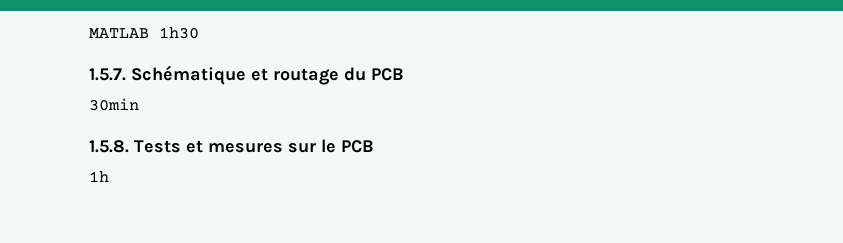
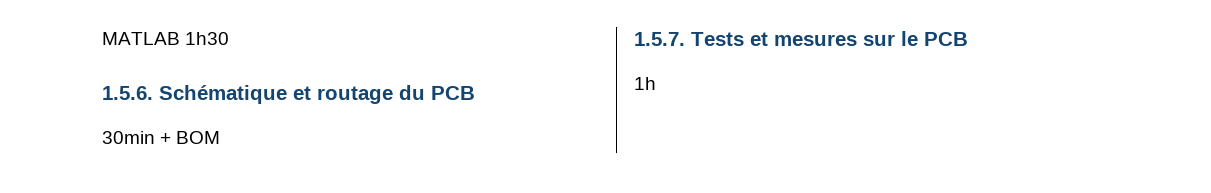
[89,68,126,81] 1.5.7. -> [102,86,153,100] 1.5.6.
[89,140,129,153] // 1.5.8. -> [160,131,221,144] [634,32,685,46] + BOM // 1.5.7.

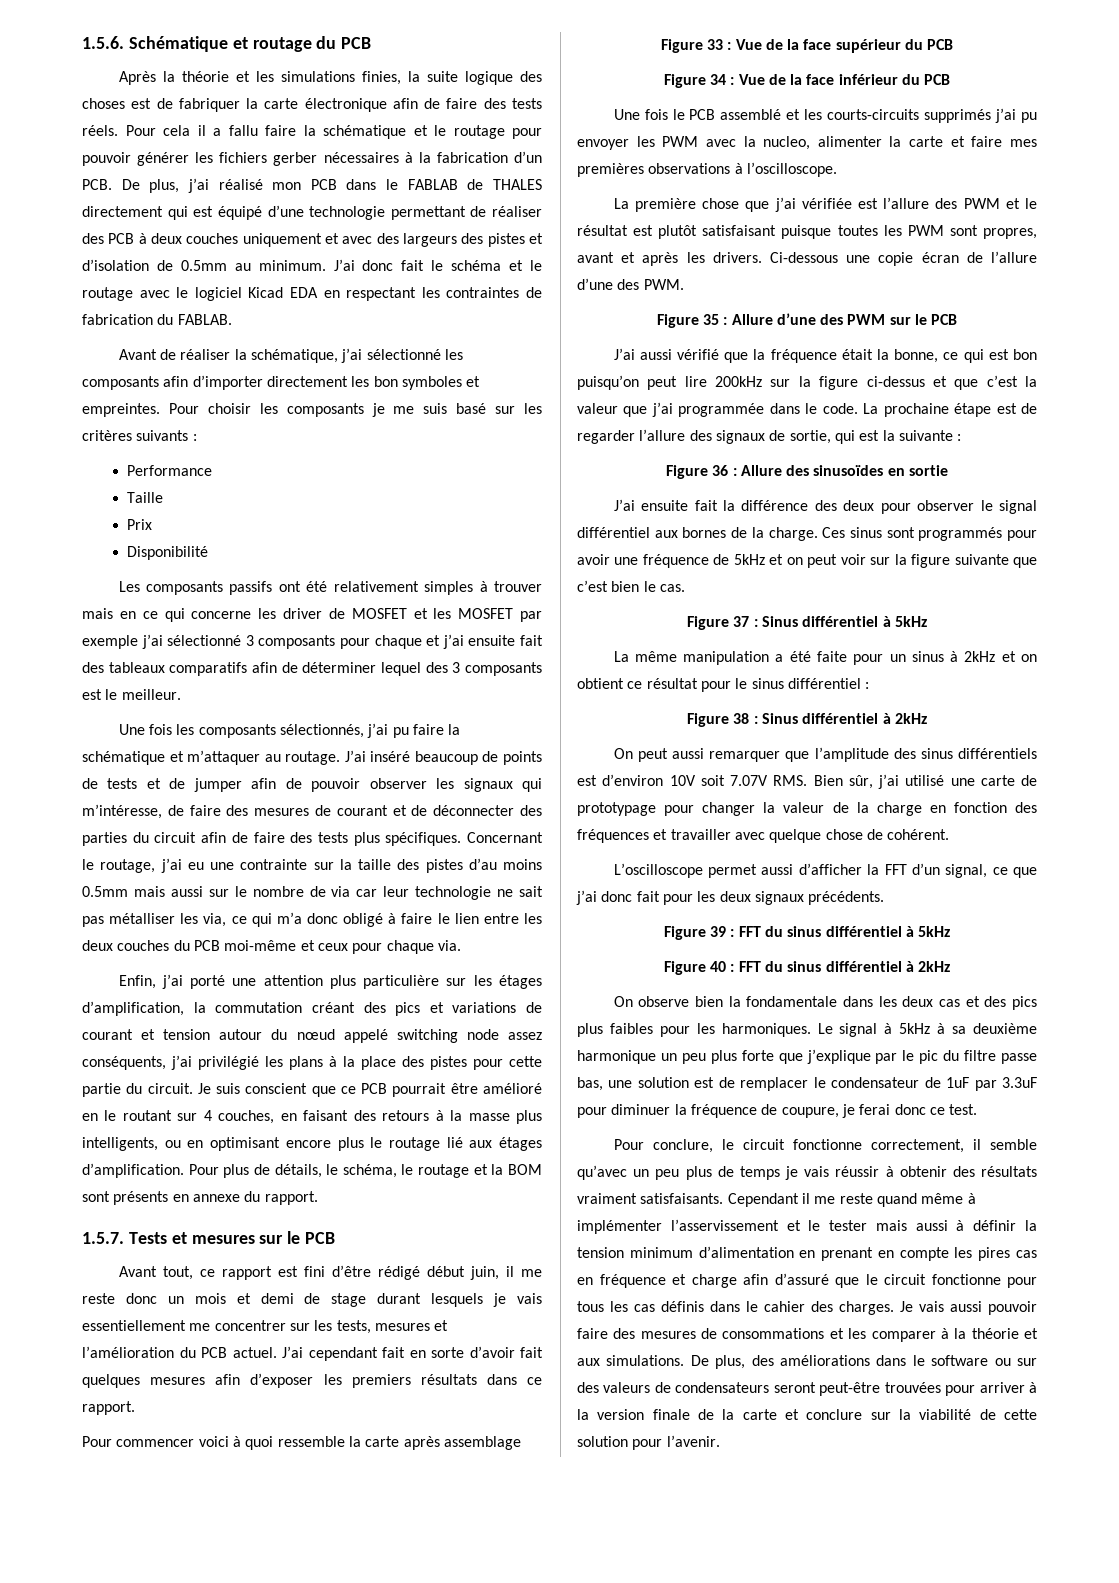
[102,32,230,45] MATLAB 1h30 // -> (82, 42) none
[102,131,221,144] 30min + BOM -> [118,71,542,85] [82,98,542,112] [82,125,542,139] [82,151,542,166] [82,178,542,193] [82,205,542,220] [82,233,543,247] [82,259,543,271] [82,287,542,301] [82,314,232,325] [118,348,463,363] [82,375,481,390] [82,403,542,417] [82,430,197,441] [127,465,213,476] [127,492,164,503] [127,519,153,530] [127,546,209,560] [118,581,543,595] [82,608,542,622] [82,634,544,649] [82,662,542,676] [82,689,181,700] [118,723,461,738] [82,750,542,765] [82,778,542,792] [82,804,543,819] [82,832,543,846] [82,858,542,873] [82,886,543,900] [82,912,543,927] [82,940,461,954] [118,974,542,989] [82,1001,542,1016] [82,1029,542,1043] [82,1055,542,1070] [82,1083,542,1097] [82,1110,542,1124] [82,1137,542,1151] [82,1163,542,1178] [82,1191,318,1205] Après la théorie et les simulations finies, la suite logique des choses est de fabriquer la carte électronique afin de faire des tests réels. Pour cela il a fallu faire la schématique et le routage pour pouvoir générer les fichiers gerber nécessaires à la fabrication d’un PCB. De plus, j’ai réalisé mon PCB dans le FABLAB de THALES directement qui est équipé d’une technologie permettant de réaliser des PCB à deux couches uniquement et avec des largeurs des pistes et d’isolation de 0.5mm au minimum. J’ai donc fait le schéma et le routage avec le logiciel Kicad EDA en respectant les contraintes de fabrication du FABLAB. // Avant de réaliser la schématique, j’ai sélectionné les composants afin d’importer directement les bon symboles et empreintes. Pour choisir les composants je me suis basé sur les critères suivants : // Performance // Taille // Prix // Disponibilité // Les composants passifs ont été relativement simples à trouver mais en ce qui concerne les driver de MOSFET et les MOSFET par exemple j’ai sélectionné 3 composants pour chaque et j’ai ensuite fait des tableaux comparatifs afin de déterminer lequel des 3 composants est le meilleur. // Une fois les composants sélectionnés, j’ai pu faire la schématique et m’attaquer au routage. J’ai inséré beaucoup de points de tests et de jumper afin de pouvoir observer les signaux qui m’intéresse, de faire des mesures de courant et de déconnecter des parties du circuit afin de faire des tests plus spécifiques. Concernant le routage, j’ai eu une contrainte sur la taille des pistes d’au moins 0.5mm mais aussi sur le nombre de via car leur technologie ne sait pas métalliser les via, ce qui m’a donc obligé à faire le lien entre les deux couches du PCB moi-même et ceux pour chaque via. // Enfin, j’ai porté une attention plus particulière sur les étages d’amplification, la commutation créant des pics et variations de courant et tension autour du nœud appelé switching node assez conséquents, j’ai privilégié les plans à la place des pistes pour cette partie du circuit. Je suis conscient que ce PCB pourrait être amélioré en le routant sur 4 couches, en faisant des retours à la masse plus intelligents, ou en optimisant encore plus le routage lié aux étages d’amplification. Pour plus de détails, le schéma, le routage et la BOM sont présents en annexe du rapport.
[634,77,656,90] 1h -> [118,1265,543,1280] [82,1293,543,1307] [82,1320,449,1334] [82,1346,543,1361] [82,1373,542,1388] [82,1401,135,1415] [82,1436,521,1450] [660,39,954,53] [663,74,951,88] [613,108,1037,123] [577,136,1037,150] [577,162,837,177] [613,197,1037,212] [577,225,1037,239] [577,251,1037,266] [577,278,684,290] [656,313,958,328] [613,348,1037,363] [577,375,1037,390] [577,402,1037,417] [577,429,962,444] [665,465,949,479] [613,499,1037,514] [577,527,1037,541] [577,554,1037,568] [577,580,685,592] [687,616,927,630] [613,651,1037,665] [577,678,870,692] [687,713,927,727] [613,747,1037,762] [577,774,1037,789] [577,802,1037,816] [577,829,950,843] [613,863,1037,878] [576,890,885,905] [663,926,951,940] [663,961,951,975] [613,996,1037,1010] [577,1023,1037,1037] [577,1049,1037,1064] [577,1077,1037,1091] [577,1104,978,1118] [613,1139,1037,1153] [577,1165,1037,1180] [577,1193,976,1207] [577,1219,1037,1234] [577,1246,1037,1261] [577,1273,1037,1288] [577,1301,1037,1315] [577,1328,1038,1342] [577,1355,1037,1369] [577,1382,1037,1396] [577,1409,1037,1420] [577,1435,720,1450] Avant tout, ce rapport est fini d’être rédigé début juin, il me reste donc un mois et demi de stage durant lesquels je vais essentiellement me concentrer sur les tests, mesures et l’amélioration du PCB actuel. J’ai cependant fait en sorte d’avoir fait quelques mesures afin d’exposer les premiers résultats dans ce rapport. // Pour commencer voici à quoi ressemble la carte après assemblage // Figure 33 : Vue de la face supérieur du PCB // Figure 34 : Vue de la face inférieur du PCB // Une fois le PCB assemblé et les courts-circuits supprimés j’ai pu envoyer les PWM avec la nucleo, alimenter la carte et faire mes premières observations à l’oscilloscope. // La première chose que j’ai vérifiée est l’allure des PWM et le résultat est plutôt satisfaisant puisque toutes les PWM sont propres, avant et après les drivers. Ci-dessous une copie écran de l’allure d’une des PWM. // Figure 35 : Allure d’une des PWM sur le PCB // J’ai aussi vérifié que la fréquence était la bonne, ce qui est bon puisqu’on peut lire 200kHz sur la figure ci-dessus et que c’est la valeur que j’ai programmée dans le code. La prochaine étape est de regarder l’allure des signaux de sortie, qui est la suivante : // Figure 36 : Allure des sinusoïdes en sortie // J’ai ensuite fait la différence des deux pour observer le signal différentiel aux bornes de la charge. Ces sinus sont programmés pour avoir une fréquence de 5kHz et on peut voir sur la figure suivante que c’est bien le cas. // Figure 37 : Sinus différentiel à 5kHz // La même manipulation a été faite pour un sinus à 2kHz et on obtient ce résultat pour le sinus différentiel : // Figure 38 : Sinus différentiel à 2kHz // On peut aussi remarquer que l’amplitude des sinus différentiels est d’environ 10V soit 7.07V RMS. Bien sûr, j’ai utilisé une carte de prototypage pour changer la valeur de la charge en fonction des fréquences et travailler avec quelque chose de cohérent. // L’oscilloscope permet aussi d’afficher la FFT d’un signal, ce que j’ai donc fait pour les deux signaux précédents. // Figure 39 : FFT du sinus différentiel à 5kHz // Figure 40 : FFT du sinus différentiel à 2kHz // On observe bien la fondamentale dans les deux cas et des pics plus faibles pour les harmoniques. Le signal à 5kHz à sa deuxième harmonique un peu plus forte que j’explique par le pic du filtre passe bas, une solution est de remplacer le condensateur de 1uF par 3.3uF pour diminuer la fréquence de coupure, je ferai donc ce test. // Pour conclure, le circuit fonctionne correctement, il semble qu’avec un peu plus de temps je vais réussir à obtenir des résultats vraiment satisfaisants. Cependant il me reste quand même à implémenter l’asservissement et le tester mais aussi à définir la tension minimum d’alimentation en prenant en compte les pires cas en fréquence et charge afin d’assuré que le circuit fonctionne pour tous les cas définis dans le cahier des charges. Je vais aussi pouvoir faire des mesures de consommations et les comparer à la théorie et aux simulations. De plus, des améliorations dans le software ou sur des valeurs de condensateurs seront peut-être trouvées pour arriver à la version finale de la carte et conclure sur la viabilité de cette solution pour l’avenir.

